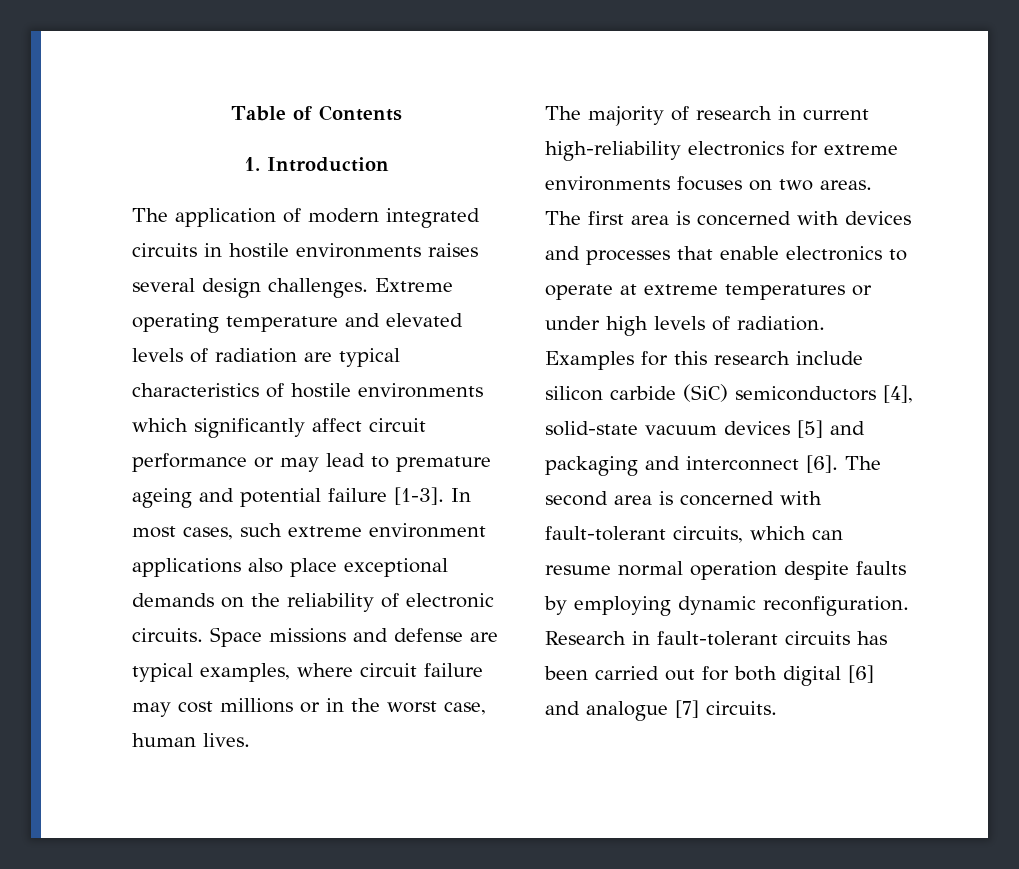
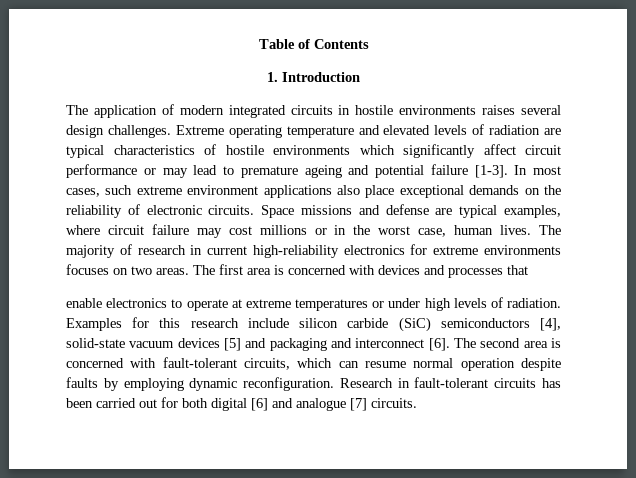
(250, 740) // -> (532, 230) none
(713, 253) none -> (528, 270) //

